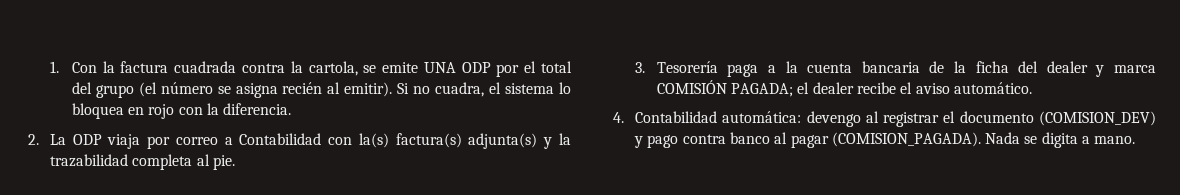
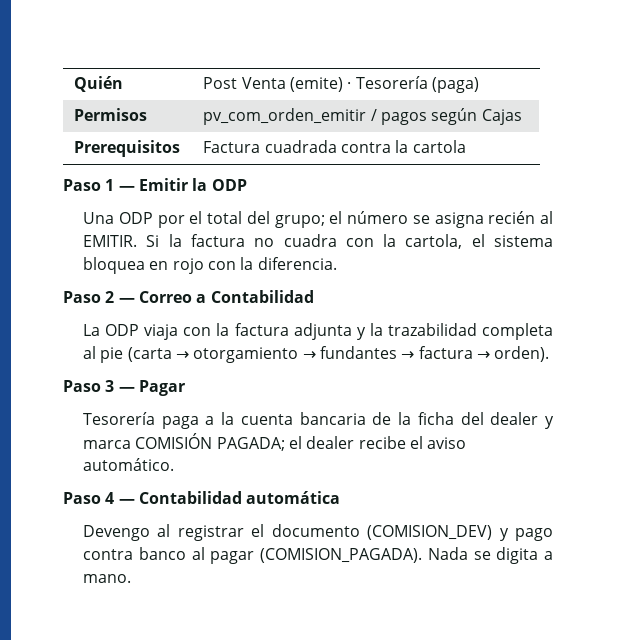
[49,61,456,76] 1. Con la factura cuadrada contra la cartola, se emite UNA -> [74,76,124,92] [203,76,479,93] [74,108,148,121] [203,108,522,125] [74,140,181,157] [203,140,466,153] [63,178,247,191] [83,212,115,224] Quién | Post Venta (emite) · Tesorería (paga) // Permisos | pv_com_orden_emitir / pagos según Cajas // Prerequisitos | Factura cuadrada contra la cartola // Paso 1 — Emitir la ODP // Una
[95,82,157,98] grupo (el -> [274,211,343,228] grupo; el
[344,82,485,97] emitir). Si no cuadra, -> [83,234,463,249] EMITIR. Si la factura no cuadra con la cartola,
[558,82,571,94] lo -> (553, 241) none
[28,133,538,149] 2. La ODP viaja por correo a Contabilidad con la(s) factura(s) adjunta(s) -> [63,290,314,303] [83,323,352,340] Paso 2 — Correo a Contabilidad // La ODP viaja con la factura adjunta
[212,155,235,170] [634,62,645,73] pie. // 3. -> [100,346,550,363] [63,380,185,396] pie (carta → otorgamiento → fundantes → factura → orden). // Paso 3 — Pagar //
[613,111,861,127] 4. Contabilidad automática: devengo -> [63,491,341,504] [83,525,151,541] Paso 4 — Contabilidad automática // Devengo

